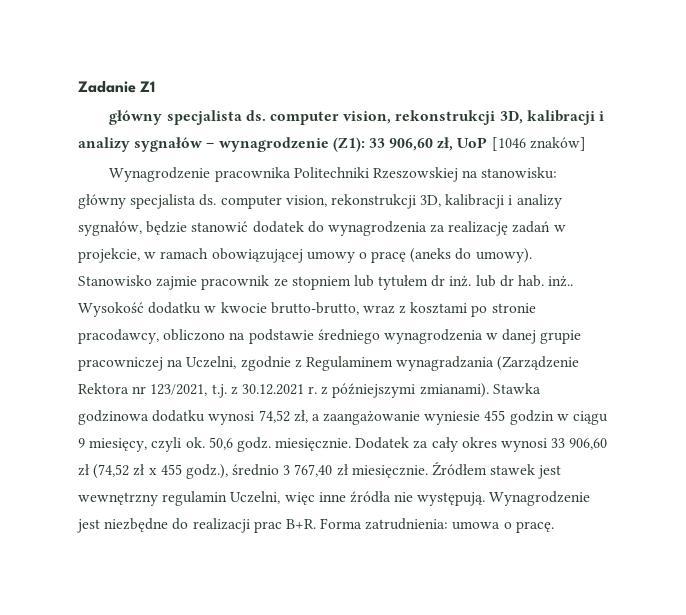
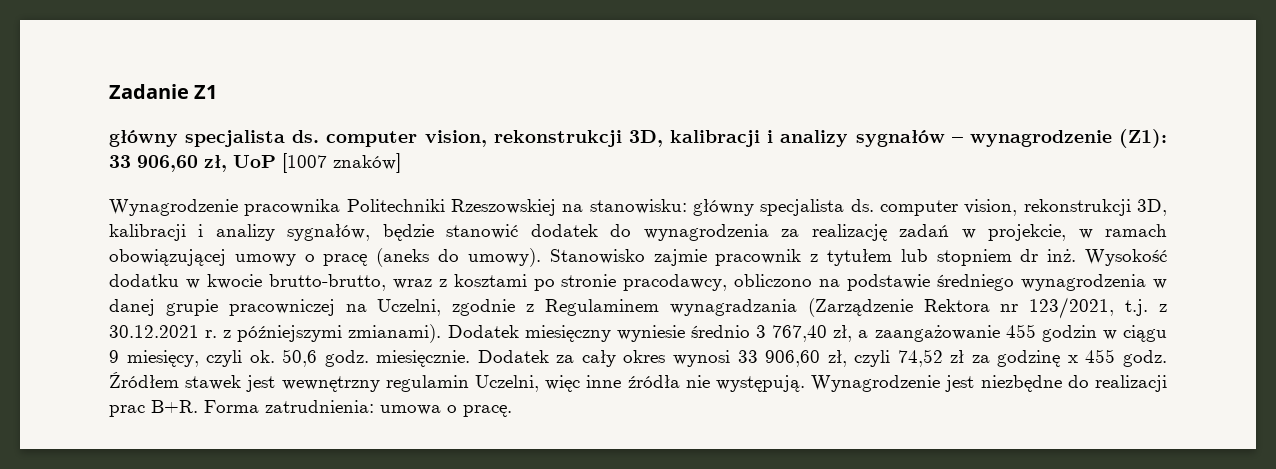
[491,137,526,151] [1046 -> [282,153,327,173] [1007
[273,275,574,290] ze stopniem lub tytułem dr inż. lub dr hab. inż.. -> [810,249,1077,266] z tytułem lub stopniem dr inż.
[492,383,541,394] [78,410,290,425] Stawka godzinowa dodatku wynosi 74,52 -> [447,325,828,342] Dodatek miesięczny wyniesie średnio 3 767,40
[424,411,481,425] wyniesie -> (1000, 333) none
[78,464,428,479] zł (74,52 zł x 455 godz.), średnio 3 767,40 zł miesięcznie. -> [827,349,1167,367] zł, czyli 74,52 zł za godzinę x 455 godz.

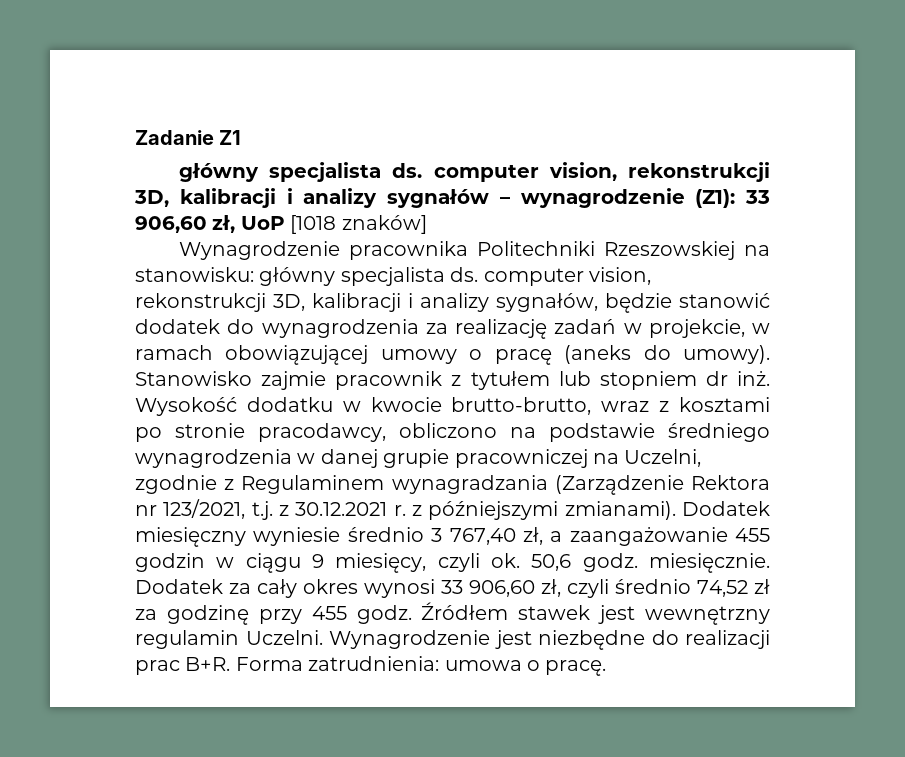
[282,153,327,173] [1007 -> [290,215,337,234] [1018
(891, 358) none -> [615,579,691,594] średnio
[1067,355,1078,363] x -> [258,609,302,624] przy
[474,375,805,392] Uczelni, więc inne źródła nie występują. -> [245,630,323,645] Uczelni.

